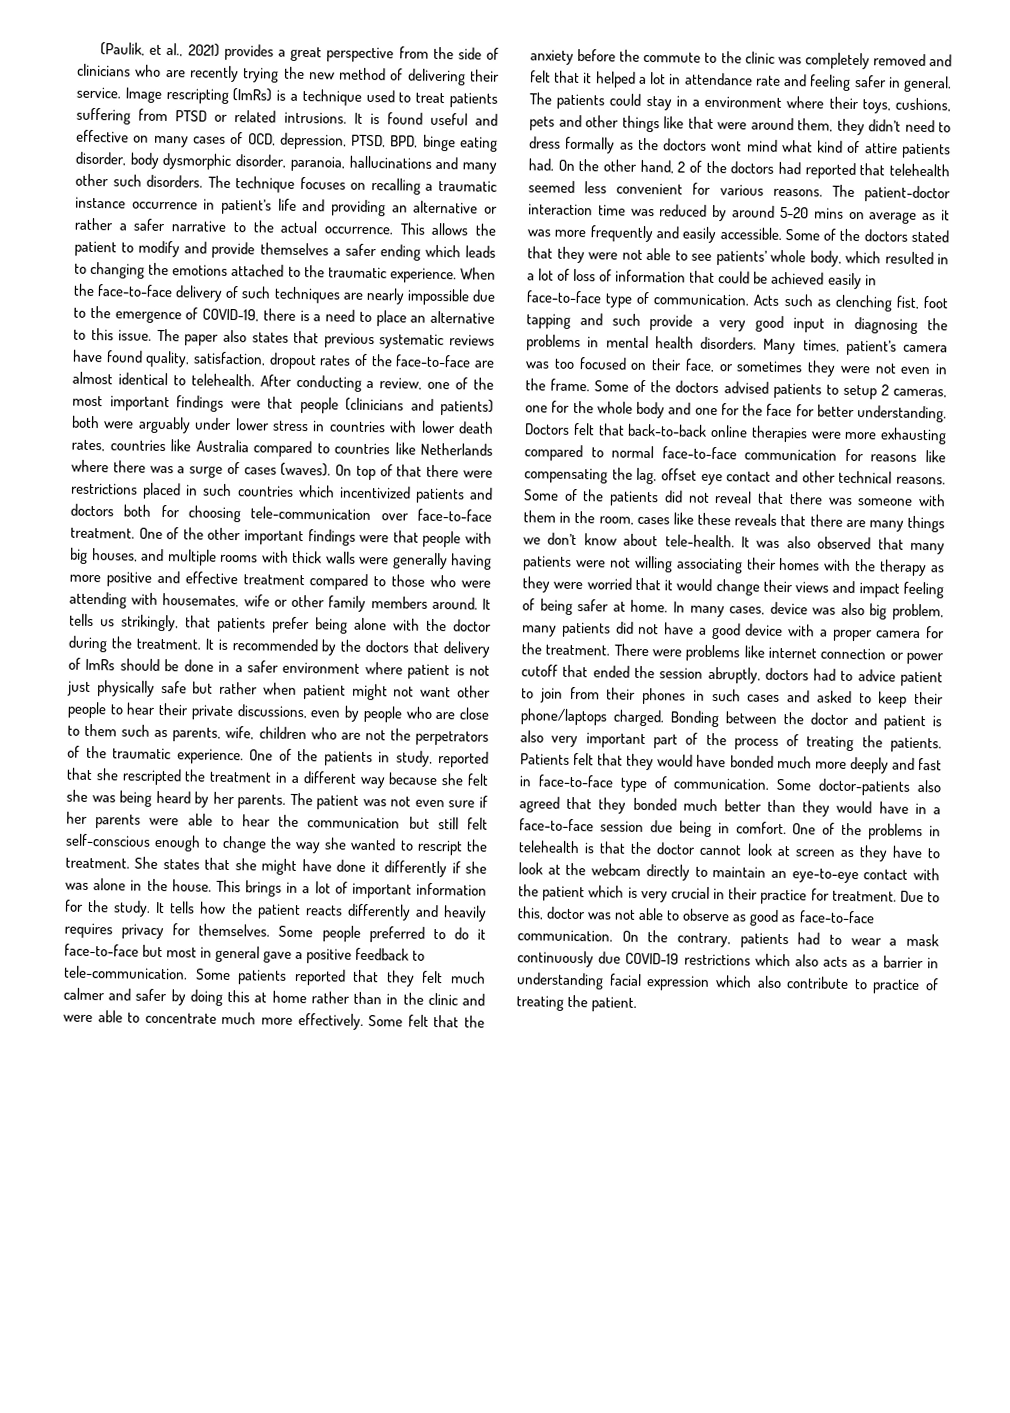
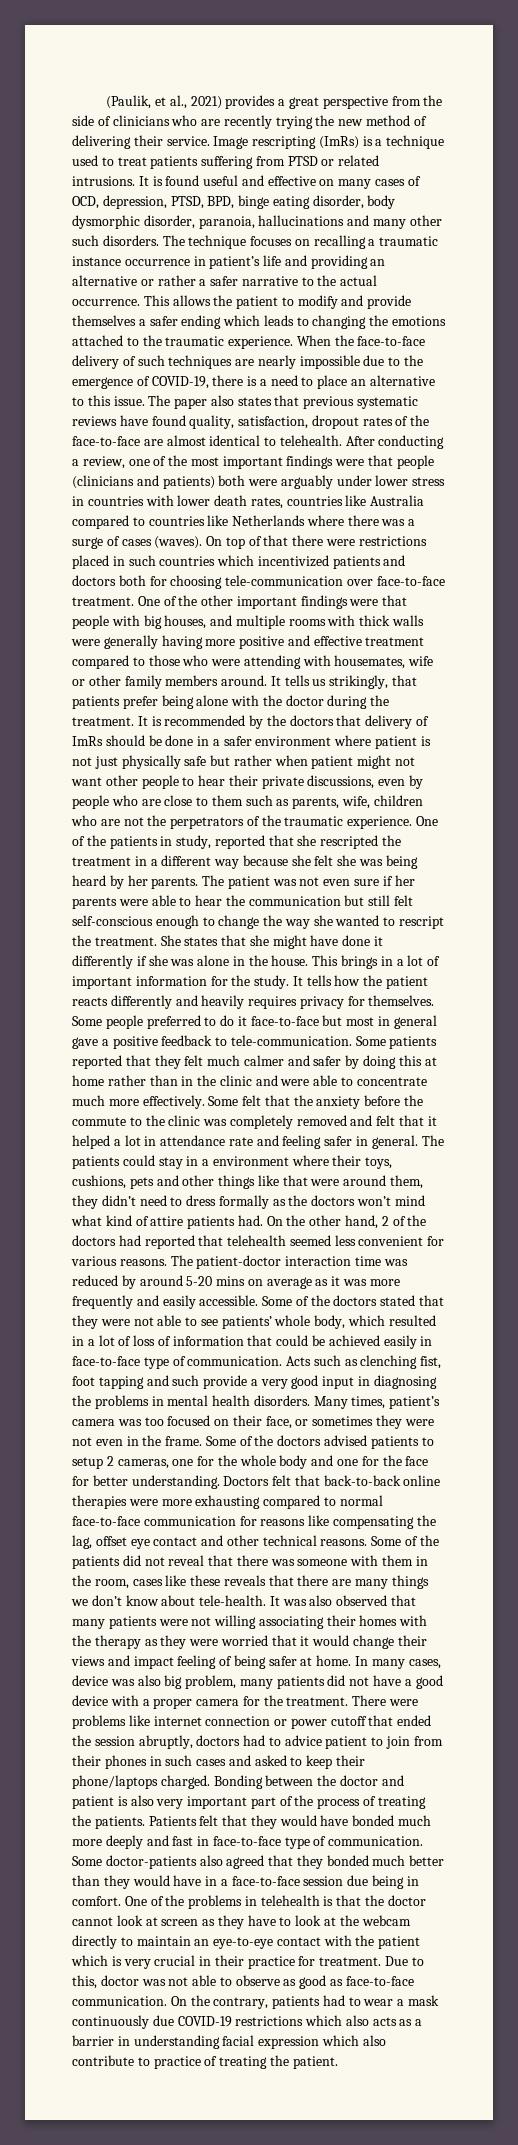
[711,140,743,152] wont -> [357,1196,392,1206] won’t

